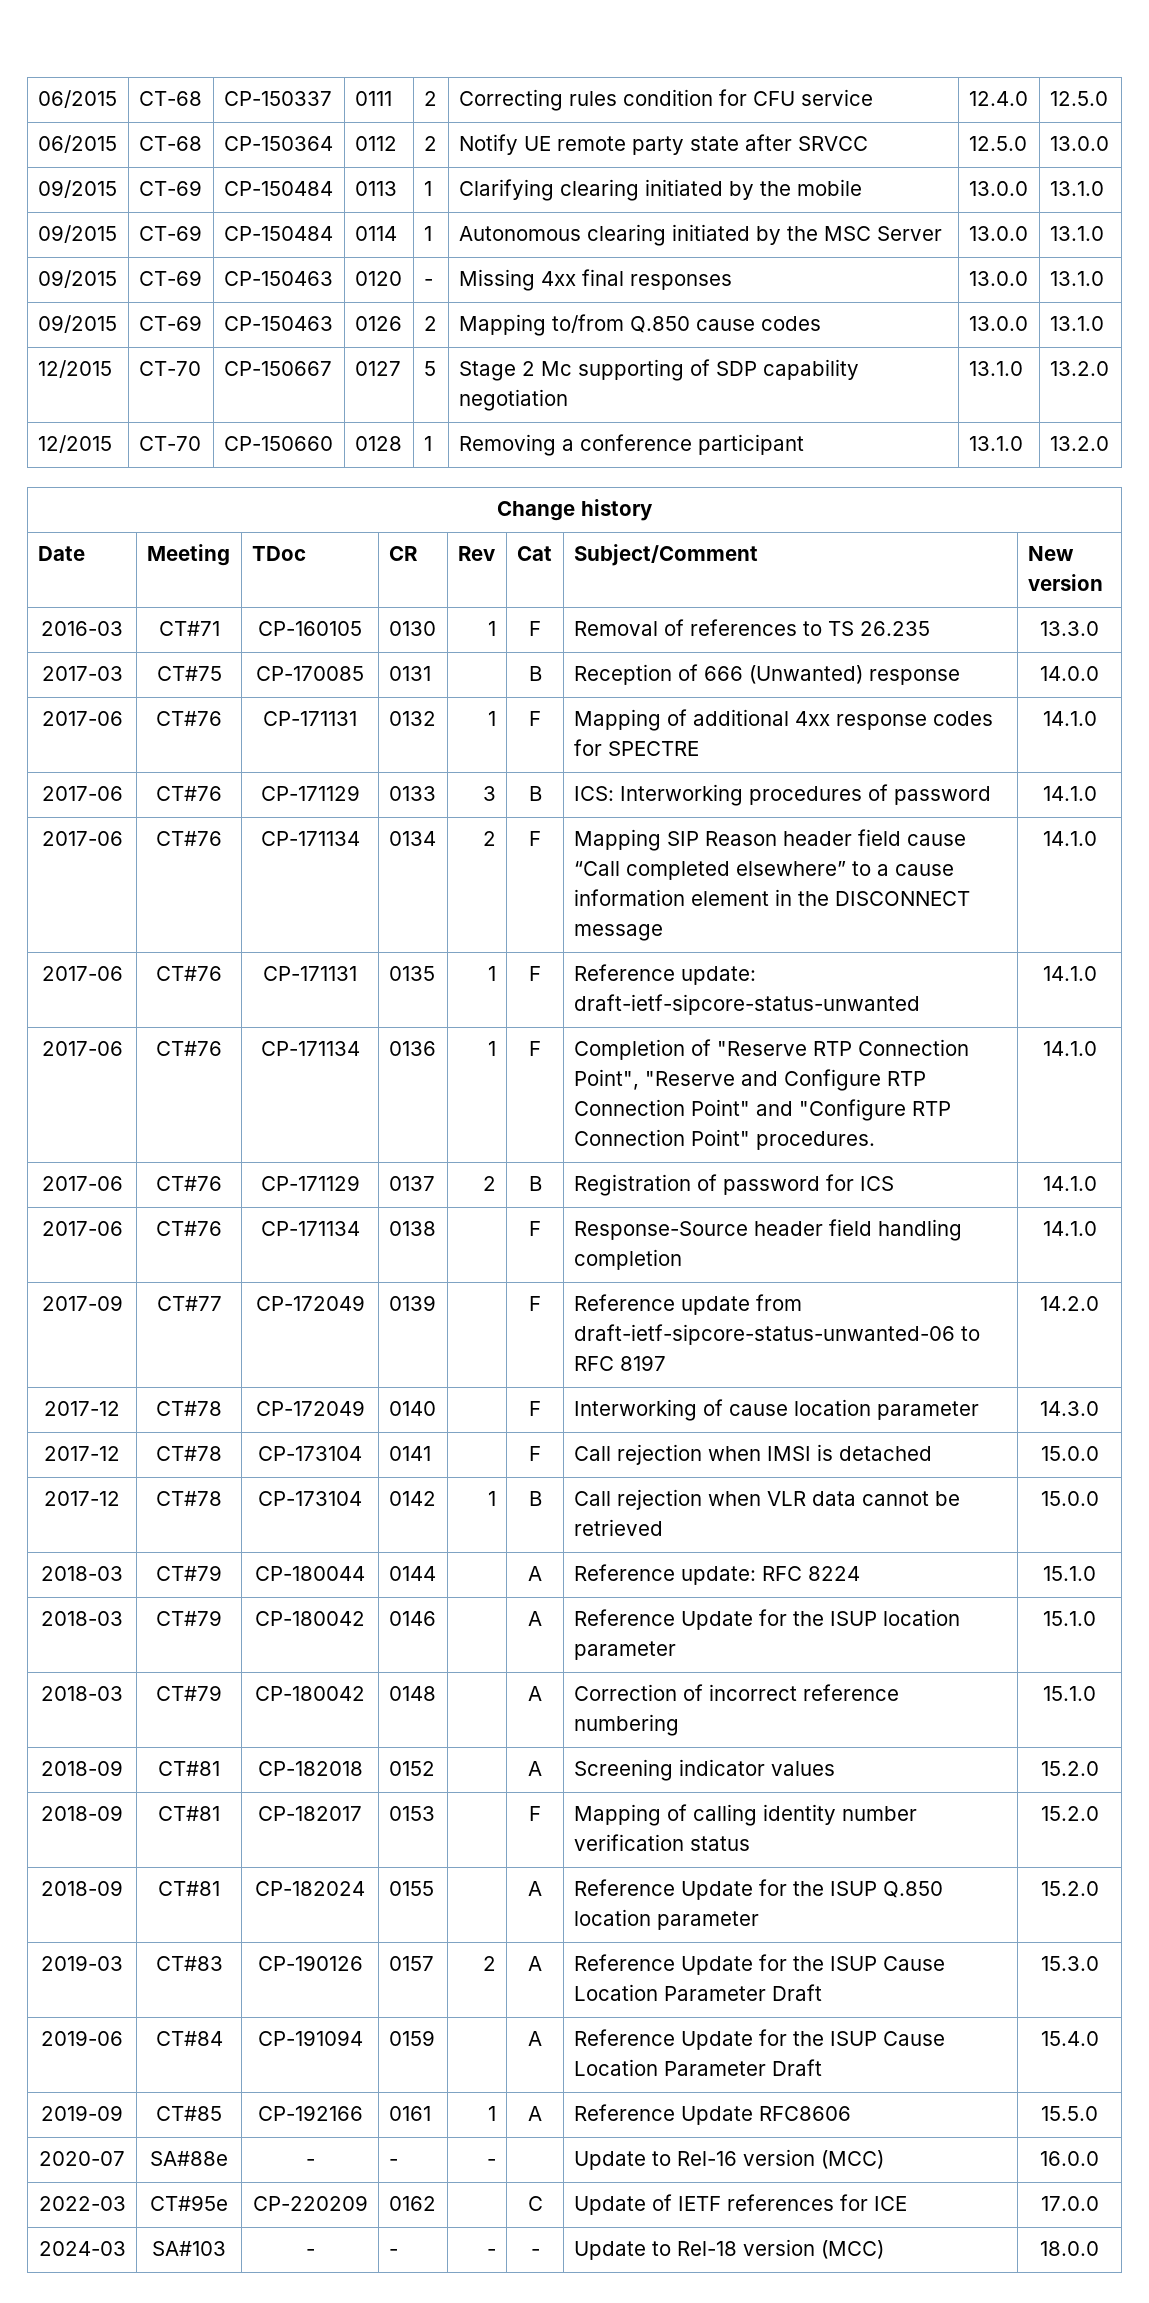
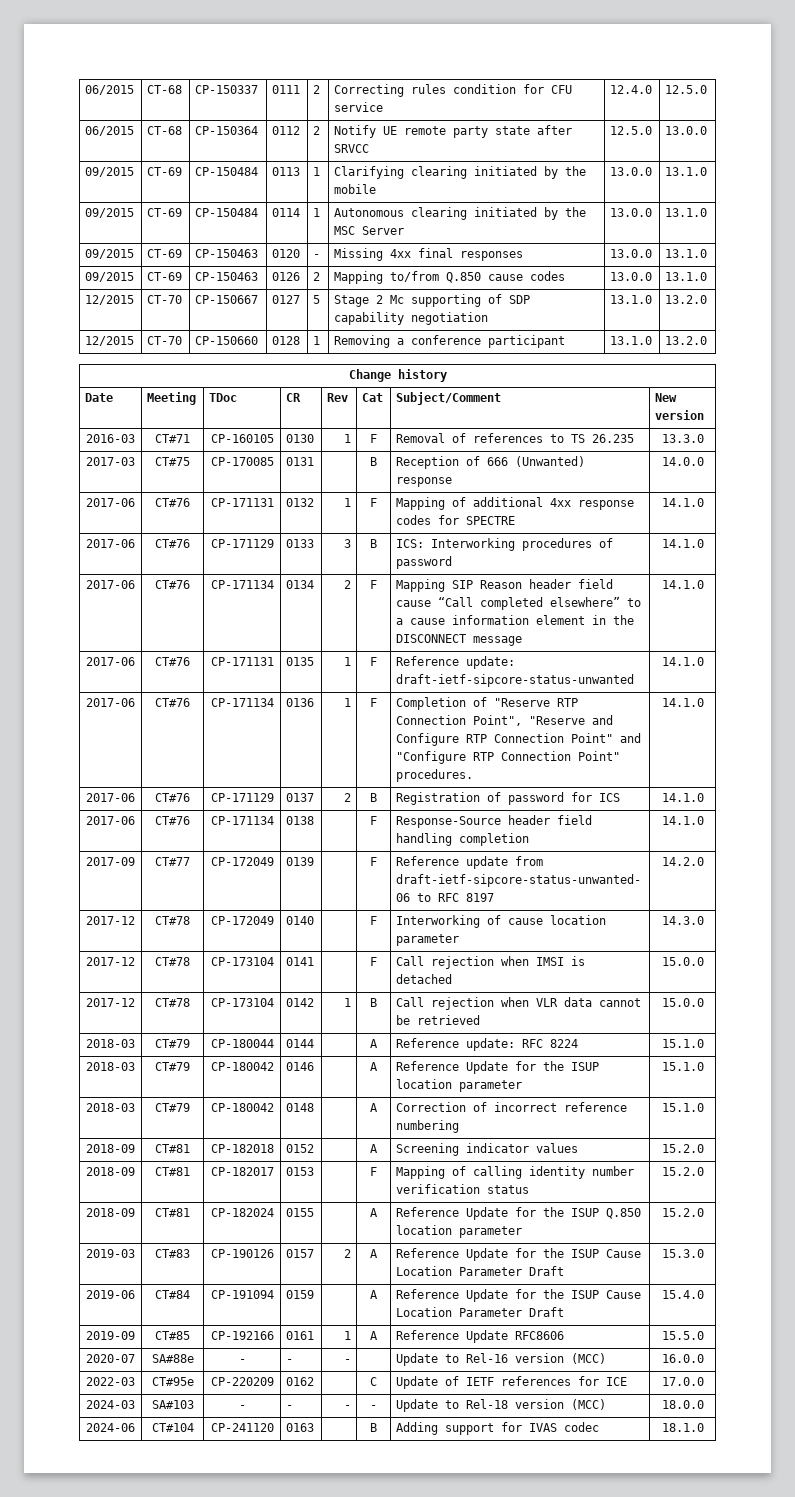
(1099, 2248) none -> [86,1423,135,1432] [151,1423,194,1432] [210,1423,274,1432] [286,1423,315,1432] [370,1423,377,1432] [396,1422,600,1435] [661,1423,704,1432] // 2024-06 | CT#104 | CP-241120 | 0163 | | B | Adding support for IVAS codec | 18.1.0

